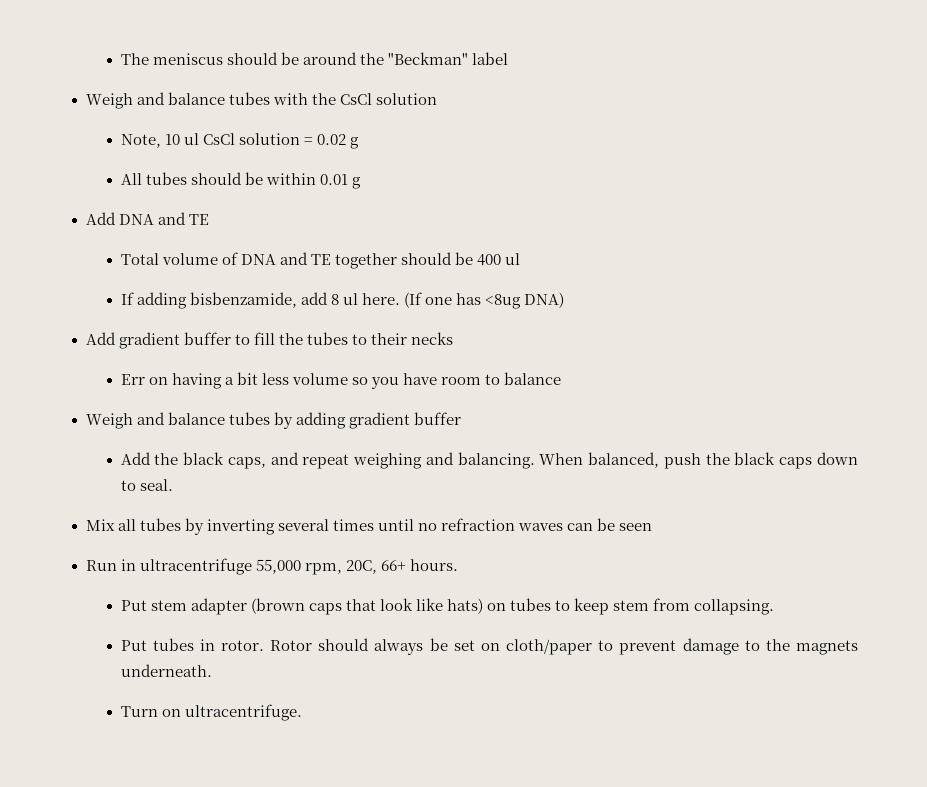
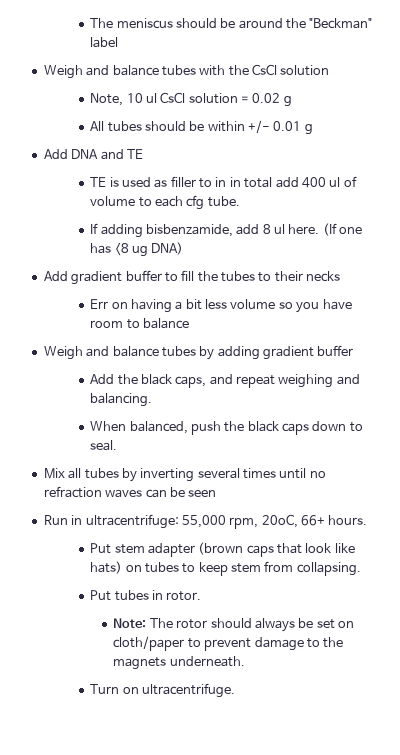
(316, 179) none -> [248,120,271,133] +/-
[120,252,521,269] Total volume of DNA and TE together should be 400 ul -> [90,176,357,188] [90,195,240,210] TE is used as filler to in in total add 400 ul of volume to each cfg tube.
[485,294,522,309] <8ug -> [114,243,148,257] <8 ug
(535, 460) none -> (153, 400) //
[139,558,252,575] ultracentrifuge -> [85,514,179,529] ultracentrifuge:
[345,560,377,574] 20C, -> [261,514,298,528] 20oC,
[270,640,313,651] Rotor -> [113,618,208,629] // Note: The rotor

